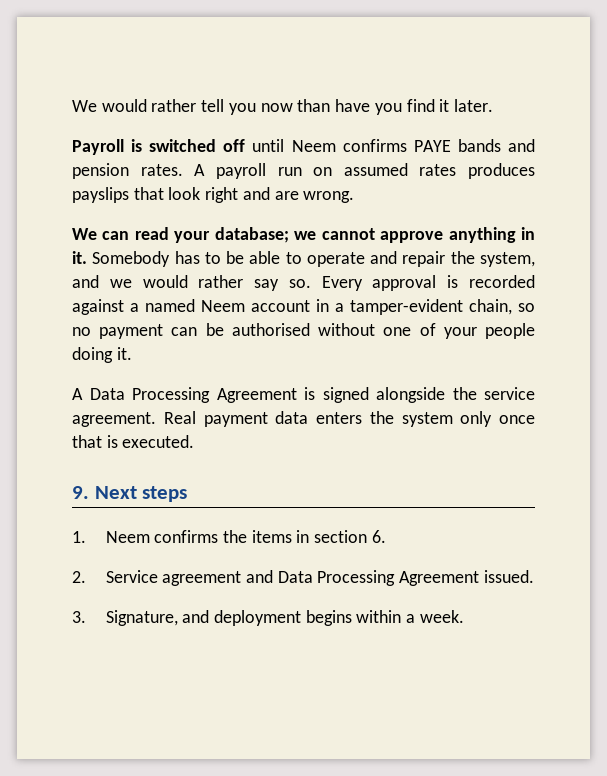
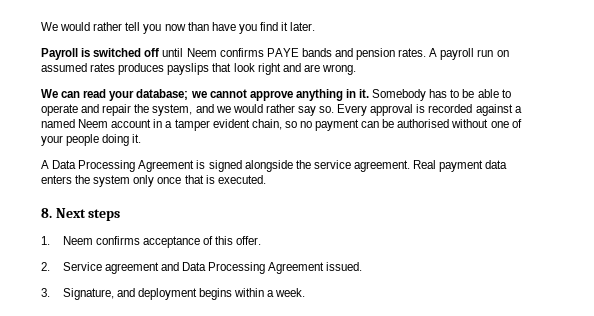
[350,299,463,315] tamper-evident -> [174,119,250,131] tamper evident
[72,486,89,499] 9. -> [41,208,52,218] 8.
[223,530,386,543] the items in section 6. -> [142,236,262,248] acceptance of this offer.

